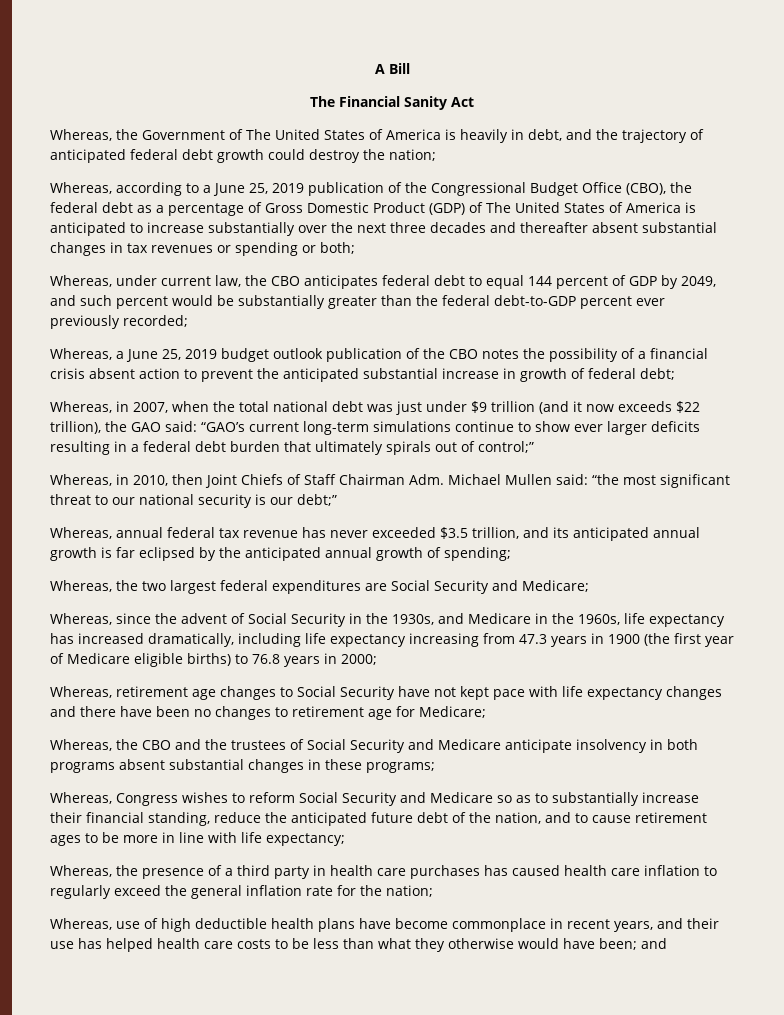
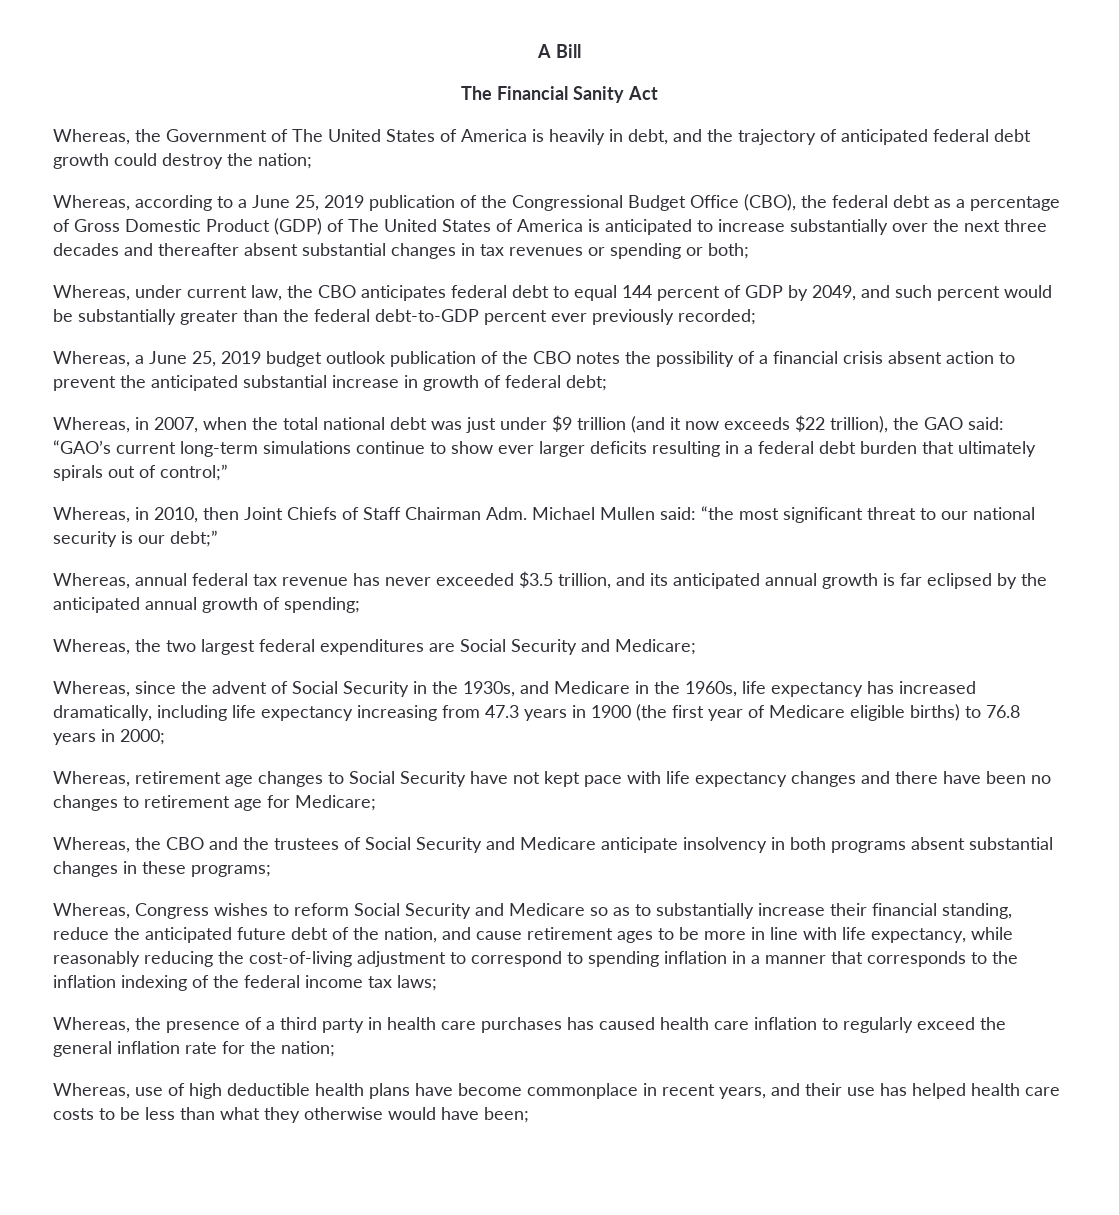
[575,813,588,823] to -> (471, 933) none
[266,833,345,846] expectancy; -> [871,927,1013,943] [53,951,1018,967] [53,975,437,991] expectancy, while reasonably reducing the cost-of-living adjustment to correspond to spending inflation in a manner that corresponds to the inflation indexing of the federal income tax laws;
[641,938,667,949] and -> (529, 1115) none

